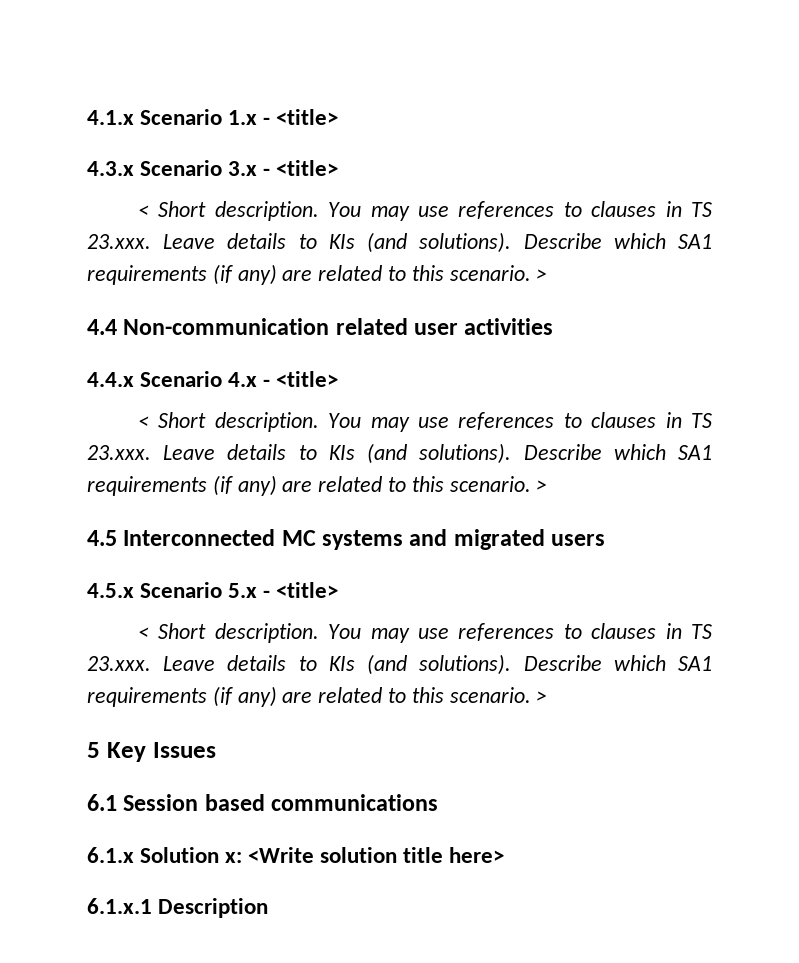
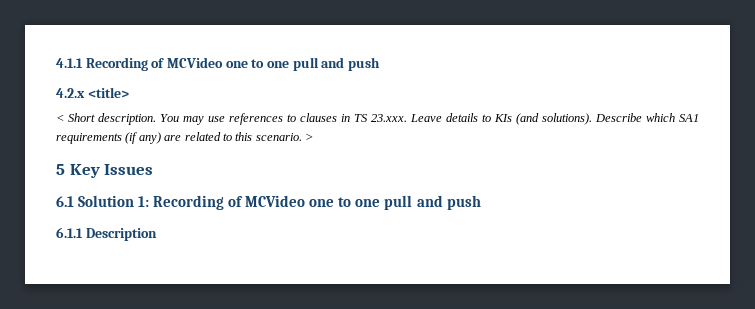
[87,109,339,125] [87,160,339,176] [138,201,712,221] [87,232,712,253] [87,264,548,285] [87,318,554,335] [87,371,339,387] [138,412,712,432] [87,443,712,464] [87,475,548,496] [87,529,606,550] [87,582,271,598] 4.1.x Scenario 1.x - <title> // 4.3.x Scenario 3.x - <title> // < Short description. You may use references to clauses in TS 23.xxx. Leave details to KIs (and solutions). Describe which SA1 requirements (if any) are related to this scenario. > // 4.4 Non-communication related user activities // 4.4.x Scenario 4.x - <title> // < Short description. You may use references to clauses in TS 23.xxx. Leave details to KIs (and solutions). Describe which SA1 requirements (if any) are related to this scenario. > // 4.5 Interconnected MC systems and migrated users // 4.5.x Scenario 5.x - -> [56,57,380,71] [56,88,85,98] 4.1.1 Recording of MCVideo one to one pull and push // 4.2.x
[123,794,439,811] [87,847,505,863] [87,898,152,914] Session based communications // 6.1.x Solution x: <Write solution title here> // 6.1.x.1 -> [78,195,481,210] [56,227,83,238] Solution 1: Recording of MCVideo one to one pull and push // 6.1.1

